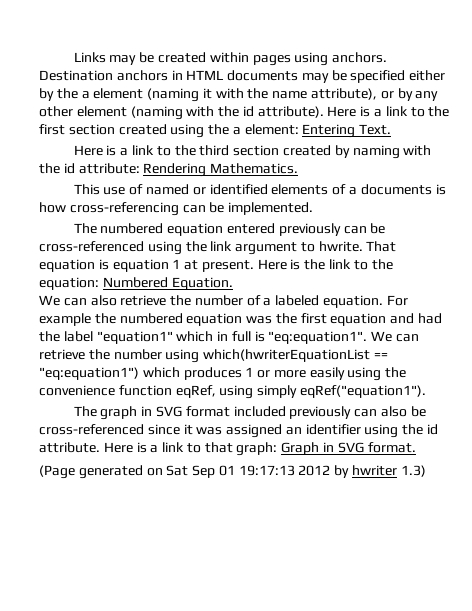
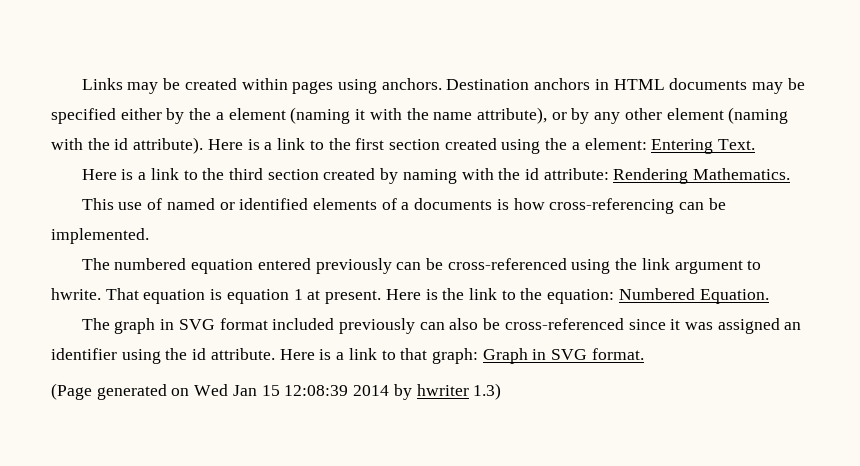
[39,295,408,308] [39,313,443,326] [39,331,420,344] [39,349,388,363] [39,367,407,381] [39,385,426,399] // We can also retrieve the number of a labeled equation. For example the numbered equation was the first equation and had the label "equation1" which in full is "eq:equation1". We can retrieve the number using which(hwriterEquationList == "eq:equation1") which produces 1 or more easily using the convenience function eqRef, using simply eqRef("equation1"). -> (769, 296) none
[166,465,331,478] Sat Sep 01 19:17:13 2012 -> [194,384,390,396] Wed Jan 15 12:08:39 2014

